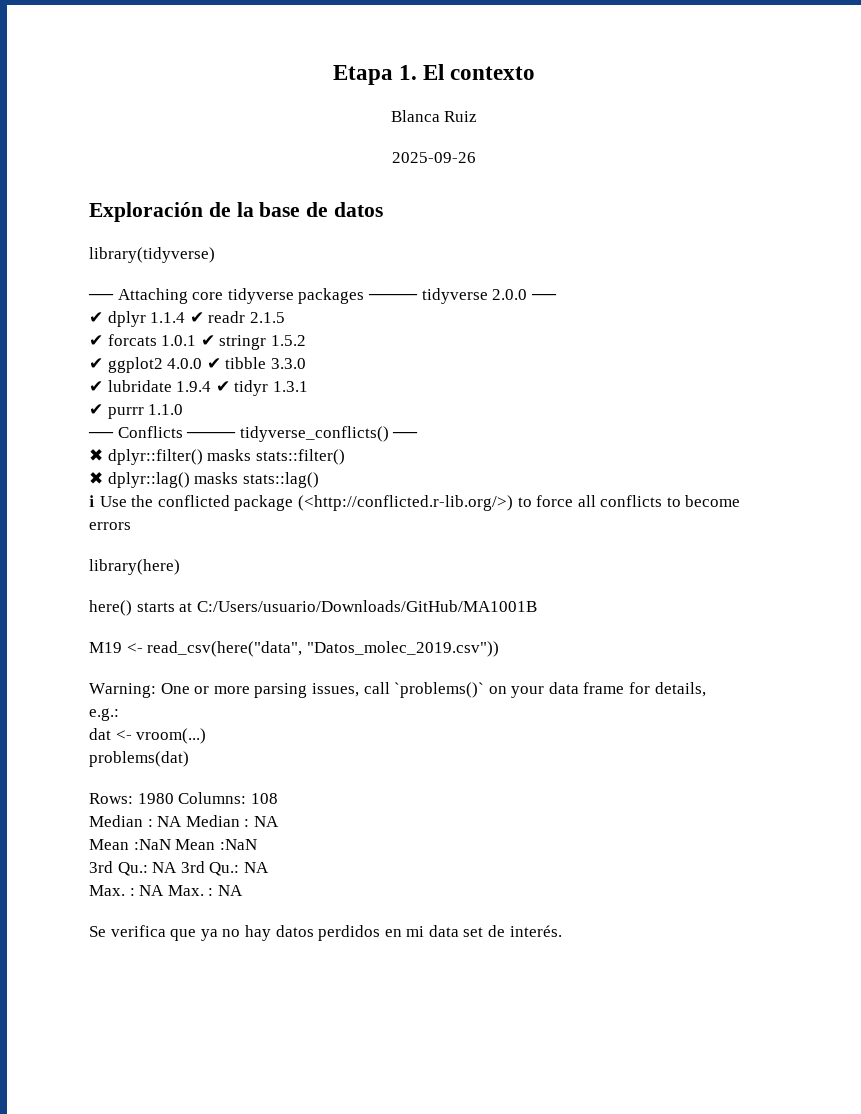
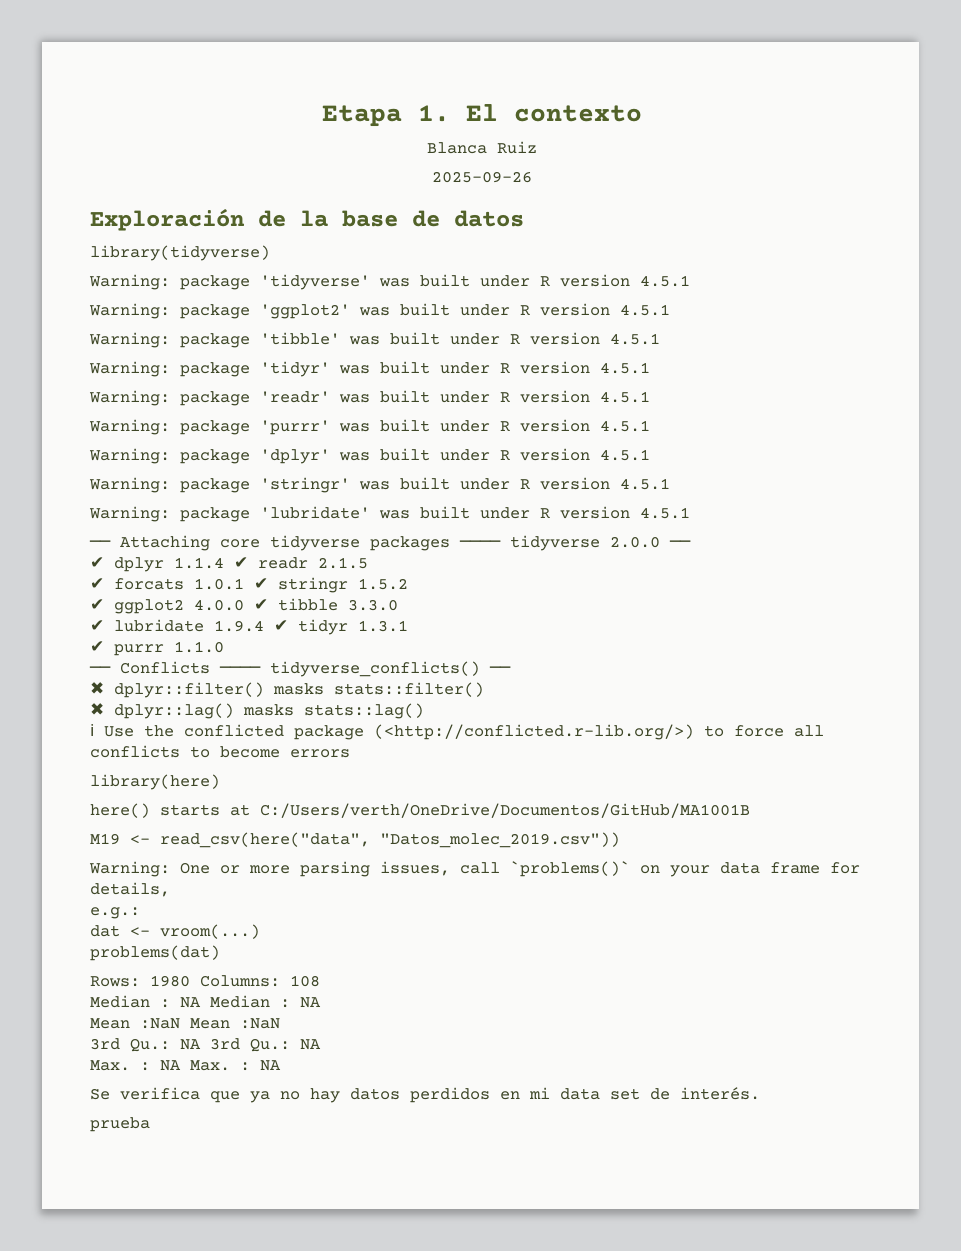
(215, 255) none -> [89,274,690,290] [89,303,670,319] [89,332,660,348] [89,361,650,377] [89,390,650,406] [89,419,650,435] [89,448,650,464] [89,477,670,493] [89,506,690,522] // Warning: package 'tidyverse' was built under R version 4.5.1 // Warning: package 'ggplot2' was built under R version 4.5.1 // Warning: package 'tibble' was built under R version 4.5.1 // Warning: package 'tidyr' was built under R version 4.5.1 // Warning: package 'readr' was built under R version 4.5.1 // Warning: package 'purrr' was built under R version 4.5.1 // Warning: package 'dplyr' was built under R version 4.5.1 // Warning: package 'stringr' was built under R version 4.5.1 // Warning: package 'lubridate' was built under R version 4.5.1
[196,600,537,612] C:/Users/usuario/Downloads/GitHub/MA1001B -> [260,803,750,818] C:/Users/verth/OneDrive/Documentos/GitHub/MA1001B
(562, 931) none -> [90,1117,150,1132] // prueba

